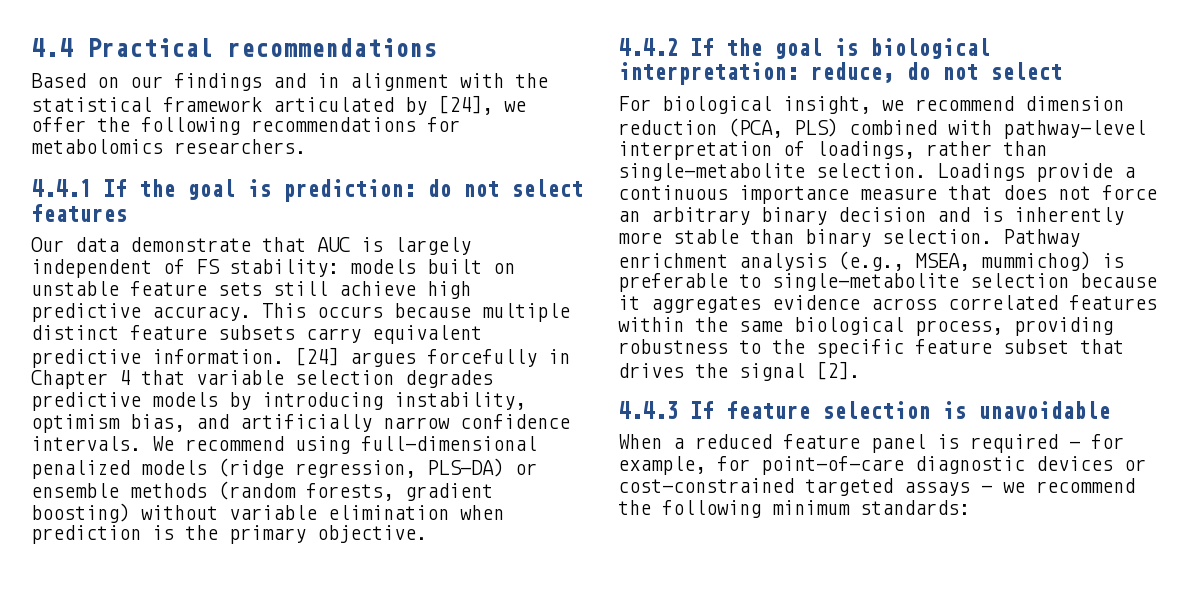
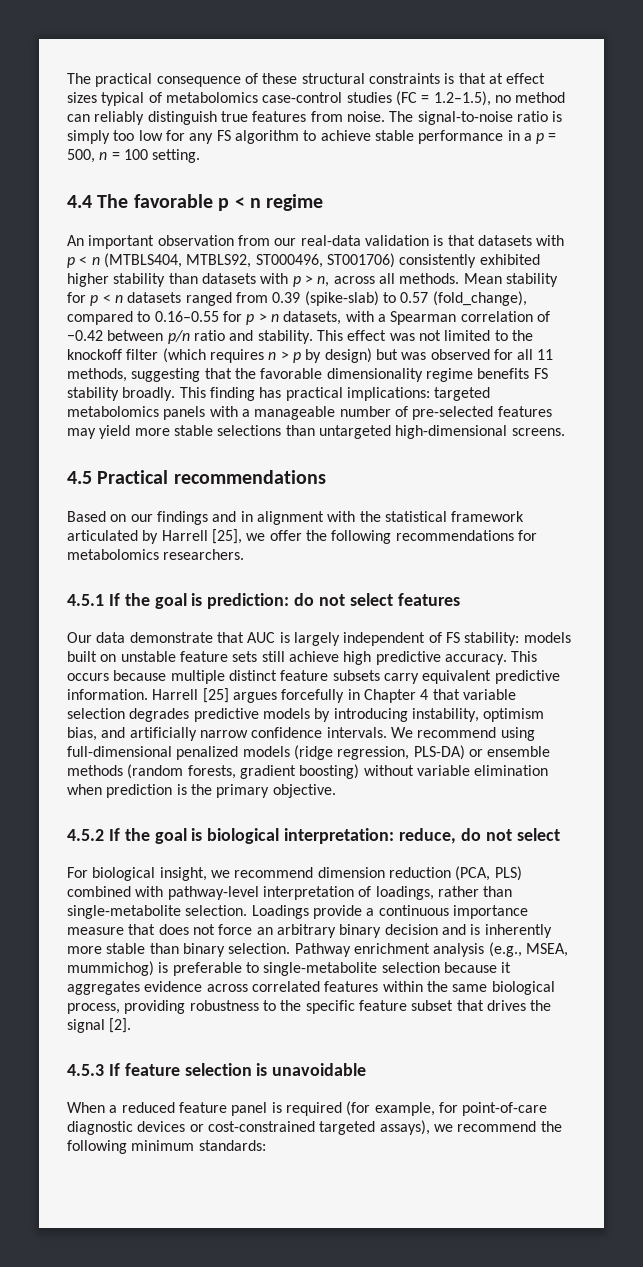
[31,38,73,57] 4.4 -> [67,73,546,87] [67,91,566,106] [67,111,563,125] [67,130,557,144] [67,149,201,163] [67,194,324,211] [67,235,565,249] [67,253,540,268] [67,273,558,287] [67,291,527,306] [67,311,550,325] [67,330,533,344] [67,348,554,363] [67,368,548,382] [67,387,491,401] [67,406,552,420] [67,425,565,439] [67,471,92,484] The practical consequence of these structural constraints is that at effect sizes typical of metabolomics case-control studies (FC = 1.2–1.5), no method can reliably distinguish true features from noise. The signal-to-noise ratio is simply too low for any FS algorithm to achieve stable performance in a p = 500, n = 100 setting. // 4.4 The favorable p < n regime // An important observation from our real-data validation is that datasets with p < n (MTBLS404, MTBLS92, ST000496, ST001706) consistently exhibited higher stability than datasets with p > n, across all methods. Mean stability for p < n datasets ranged from 0.39 (spike-slab) to 0.57 (fold_change), compared to 0.16–0.55 for p > n datasets, with a Spearman correlation of −0.42 between p/n ratio and stability. This effect was not limited to the knockoff filter (which requires n > p by design) but was observed for all 11 methods, suggesting that the favorable dimensionality regime benefits FS stability broadly. This finding has practical implications: targeted metabolomics panels with a manageable number of pre-selected features may yield more stable selections than untargeted high-dimensional screens. // 4.5
[438,95,493,115] [24], -> [161,529,242,544] Harrell [25],
[31,179,91,197] 4.4.1 -> [67,594,104,606] 4.5.1
[295,347,339,366] [24] -> [152,688,229,703] Harrell [25]
[618,38,678,56] 4.4.2 -> [67,829,104,841] 4.5.2
[618,401,678,419] 4.4.3 -> [67,1064,104,1076] 4.5.3
[1069,434,1124,449] — for -> [346,1101,371,1116] (for
[904,482,992,496] assays — -> [379,1120,430,1135] assays),

